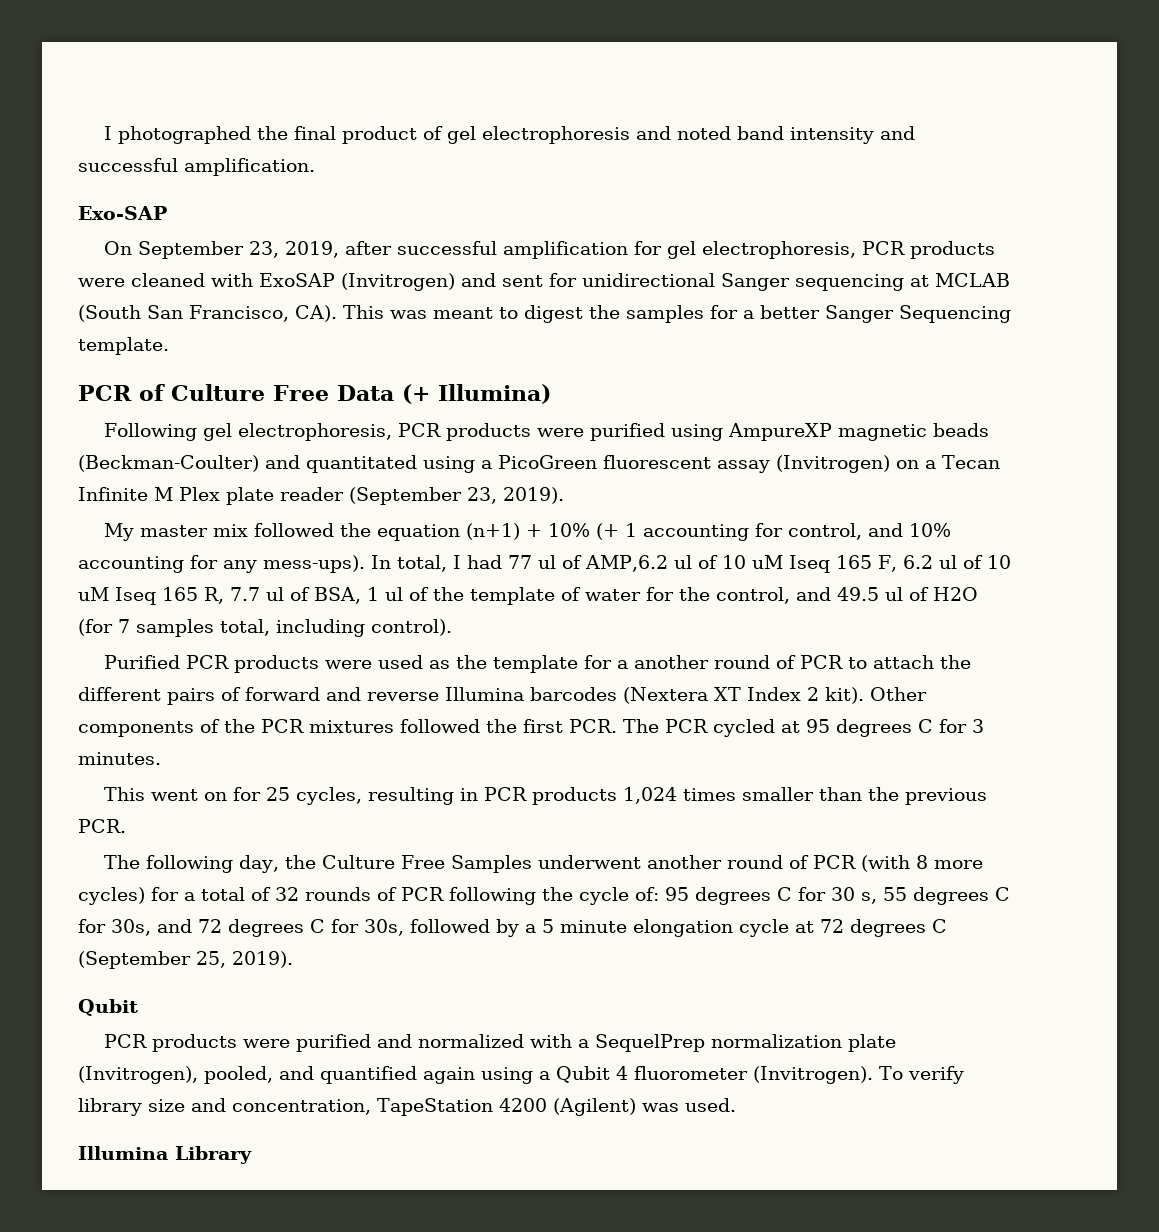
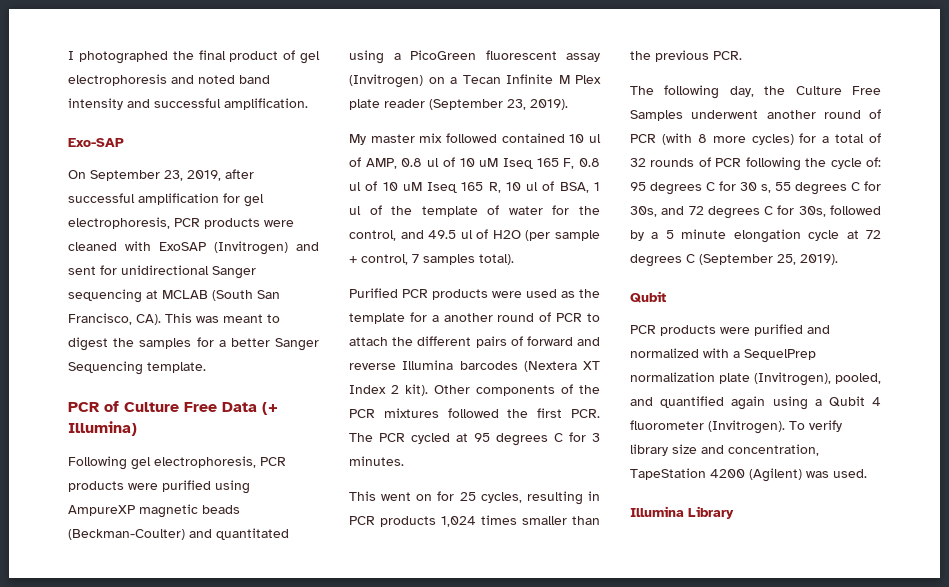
[339,523,951,541] [78,555,668,573] the equation (n+1) + 10% (+ 1 accounting for control, and 10% accounting for any mess-ups). In total, I had 77 ul of AMP,6.2 -> [501,133,601,143] [349,157,423,169] contained 10 ul of AMP, 0.8
[902,555,933,569] 6.2 -> [579,158,600,167] 0.8
[230,587,260,601] 7.7 -> [505,182,521,191] 10
[78,619,452,637] (for 7 samples total, including control). -> [525,230,600,241] [349,254,514,265] (per sample + control, 7 samples total).

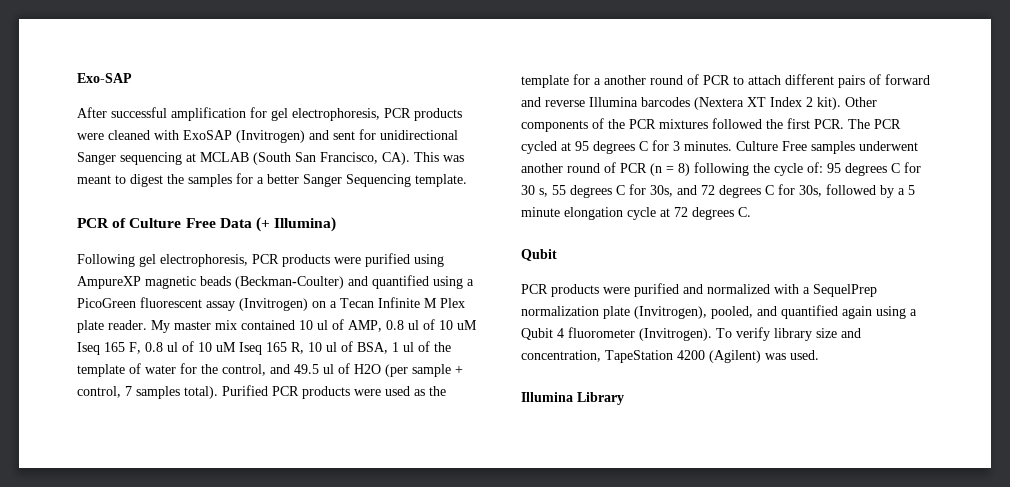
[68,50,320,64] [68,74,270,86] [68,98,308,110] [68,138,124,147] [68,169,254,181] I photographed the final product of gel electrophoresis and noted band intensity and successful amplification. // Exo-SAP // On September 23, 2019, after -> [77,73,132,83] [77,107,107,118] Exo-SAP // After
[216,528,289,540] quantitated -> [372,275,429,289] quantified
[384,99,568,110] reader (September 23, 2019). // -> [108,320,147,330] reader.
[446,133,497,143] followed -> (237, 325) none
(514, 259) // -> (218, 392) none
[392,337,414,346] the -> (781, 80) none
[349,491,600,505] [349,515,600,527] [630,50,742,62] [630,85,881,99] [630,110,683,121] // This went on for 25 cycles, resulting in PCR products 1,024 times smaller than the previous PCR. // The following day, the Culture Free Samples -> [736,141,855,154] Culture Free samples
[661,133,881,145] [630,157,742,167] (with 8 more cycles) for a total of 32 rounds of PCR -> [650,163,690,176] (n = 8)
[686,254,838,265] C (September 25, 2019). -> [738,207,751,217] C.

